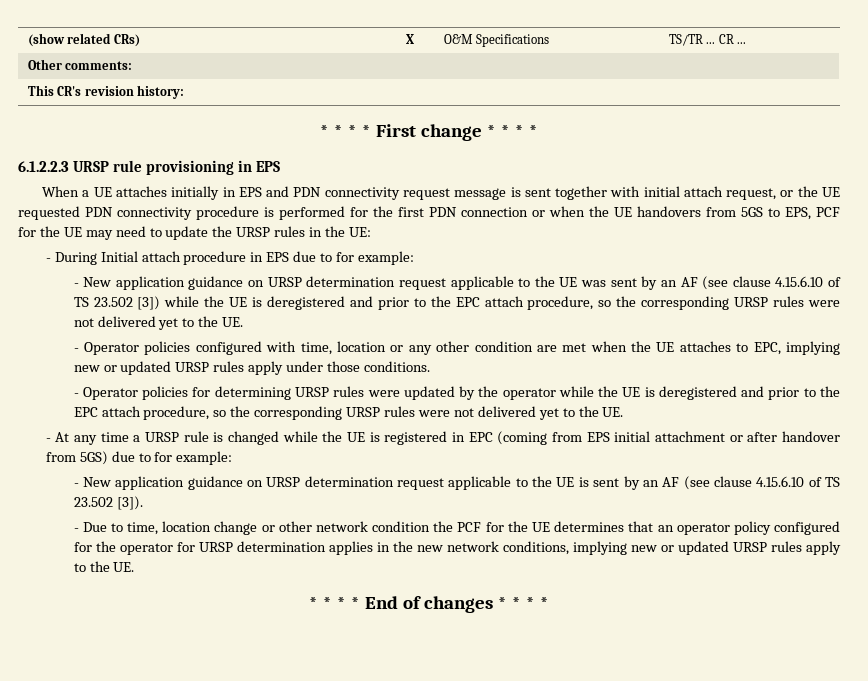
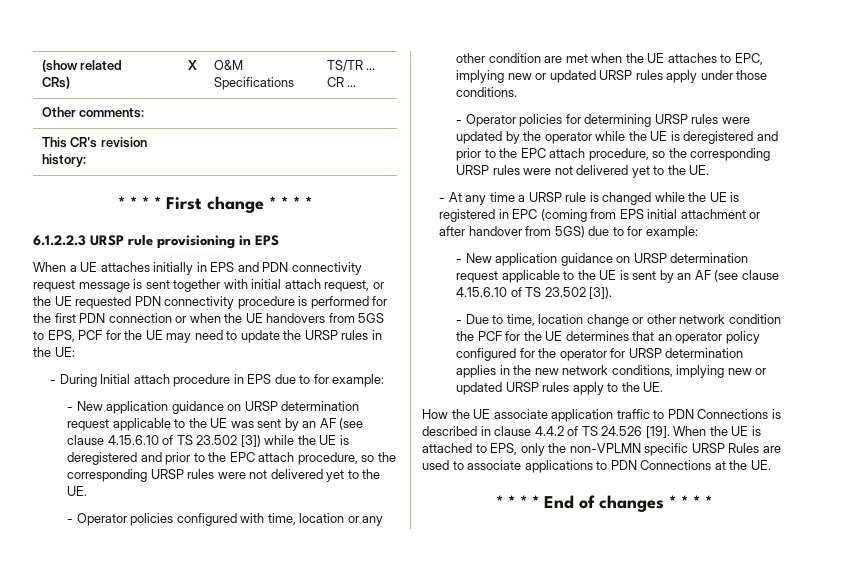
(135, 567) none -> [422,409,781,422] [422,426,761,438] [422,443,781,456] [422,460,771,473] // How the UE associate application traffic to PDN Connections is described in clause 4.4.2 of TS 24.526 [19]. When the UE is attached to EPS, only the non-VPLMN specific URSP Rules are used to associate applications to PDN Connections at the UE.

